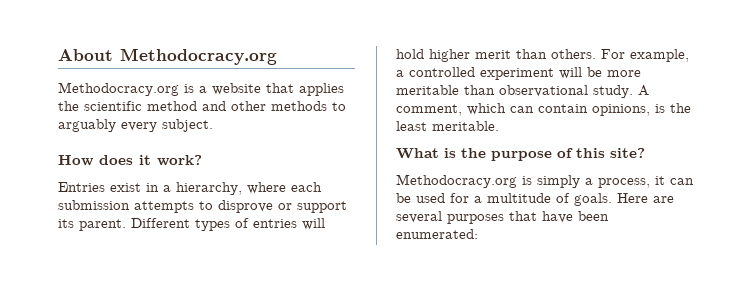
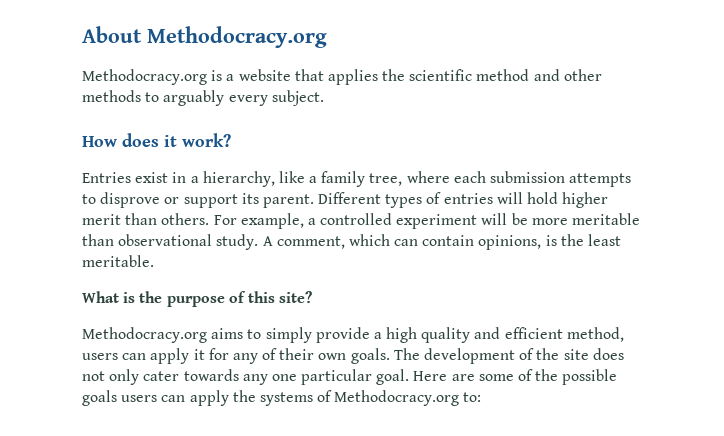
(242, 188) none -> [278,171,403,187] like a family tree,
[522,175,694,188] [396,193,674,206] [396,211,609,224] [396,229,478,239] is simply a process, it can be used for a multitude of goals. Here are several purposes that have been enumerated: -> [211,327,624,343] [82,348,624,364] [82,369,618,385] [82,390,482,406] aims to simply provide a high quality and efficient method, users can apply it for any of their own goals. The development of the site does not only cater towards any one particular goal. Here are some of the possible goals users can apply the systems of Methodocracy.org to:

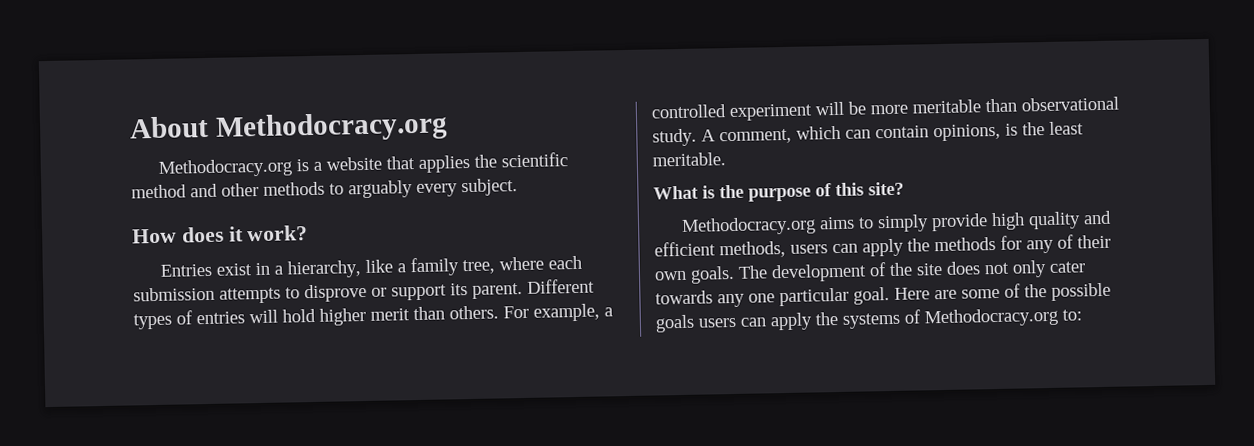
[373,332,382,339] a -> (988, 222) none
[566,327,624,342] [82,348,205,364] method, users can apply it -> [719,236,996,259] methods, users can apply the methods

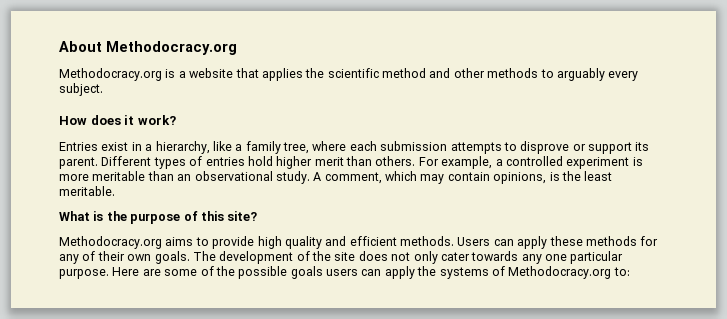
[249,309,278,324] will -> (245, 161) none
[815,101,866,116] will be -> [632,157,643,166] is
(1017, 105) none -> [177,174,192,181] an
[845,129,871,139] can -> [420,174,445,184] may
[876,214,929,233] simply -> (209, 241) none
[719,238,930,259] methods, users can apply the -> [400,236,583,249] methods. Users can apply these
[853,287,890,305] goal. -> [59,269,109,279] purpose.

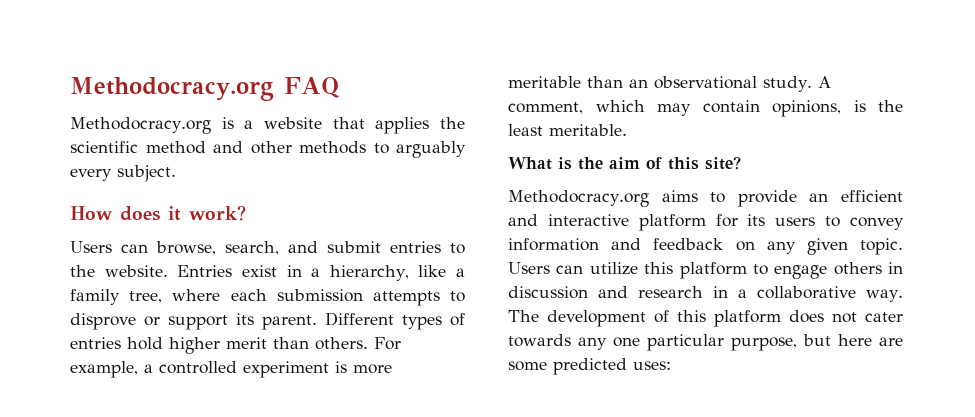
[59,41,237,55] About Methodocracy.org -> [70,77,339,101] Methodocracy.org FAQ
(176, 120) none -> [70,241,465,255] [70,265,168,277] Users can browse, search, and submit entries to the website.
[130,213,181,224] purpose -> [609,157,640,169] aim
[257,236,659,249] [59,251,190,264] high quality and efficient methods. Users can apply these methods for any of their own goals. -> [809,190,903,202] [508,214,904,231] [508,238,903,255] [508,262,903,279] [508,286,904,302] an efficient and interactive platform for its users to convey information and feedback on any given topic. Users can utilize this platform to engage others in discussion and research in a collaborative way.
[312,251,356,261] the site -> [677,310,781,327] this platform
[413,251,438,264] only -> (857, 317) none
[59,266,630,279] purpose. Here are some of the possible goals users can apply the systems of Methodocracy.org to: -> [731,334,903,351] [508,358,671,375] purpose, but here are some predicted uses:

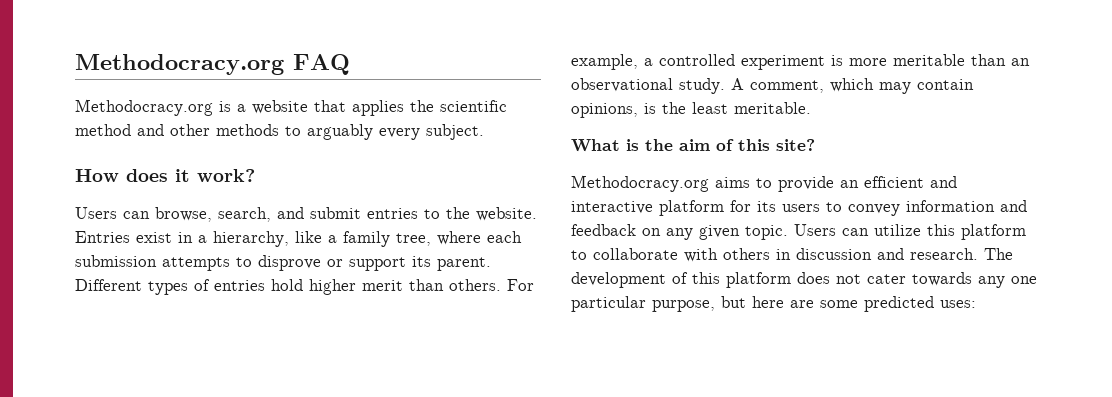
[774,265,828,279] engage -> [593,248,718,262] collaborate with
[638,286,904,302] research in a collaborative way. -> [910,248,978,260] research.

